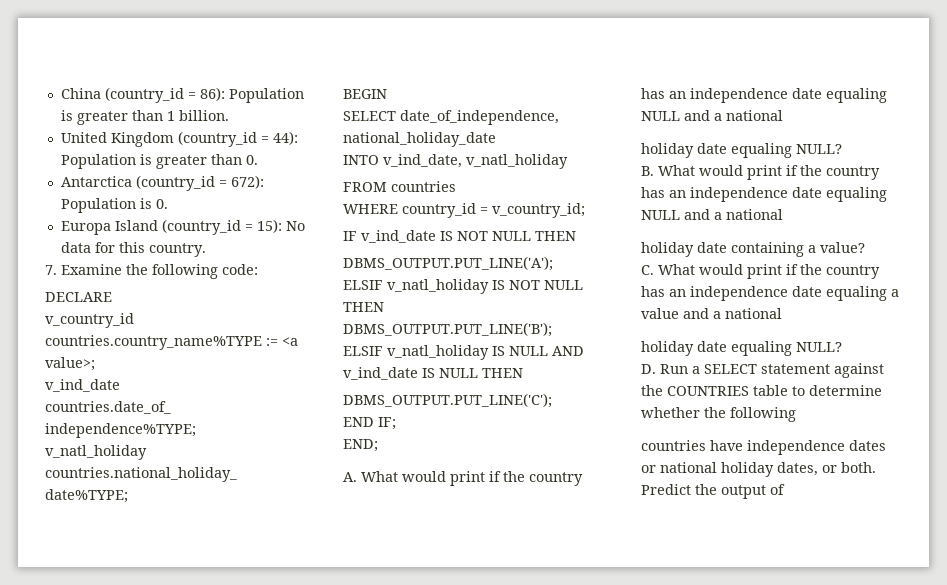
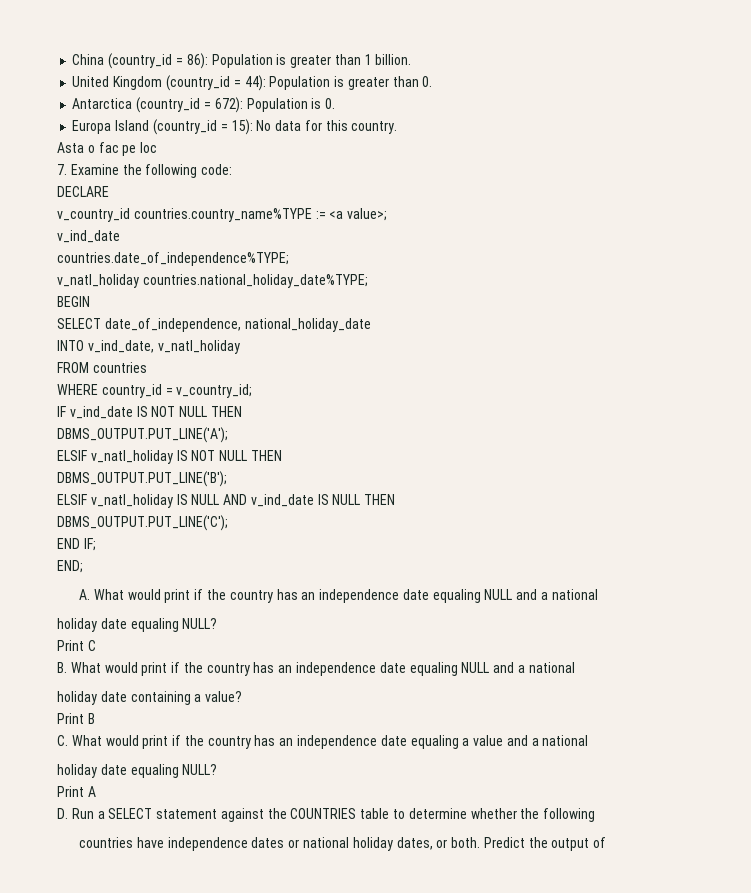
(206, 250) none -> [57,142,158,156] // Asta o fac pe loc
(842, 149) none -> [57,640,96,651] // Print C
(865, 247) none -> [57,713,95,724] // Print B
(842, 347) none -> [57,786,96,797] // Print A

